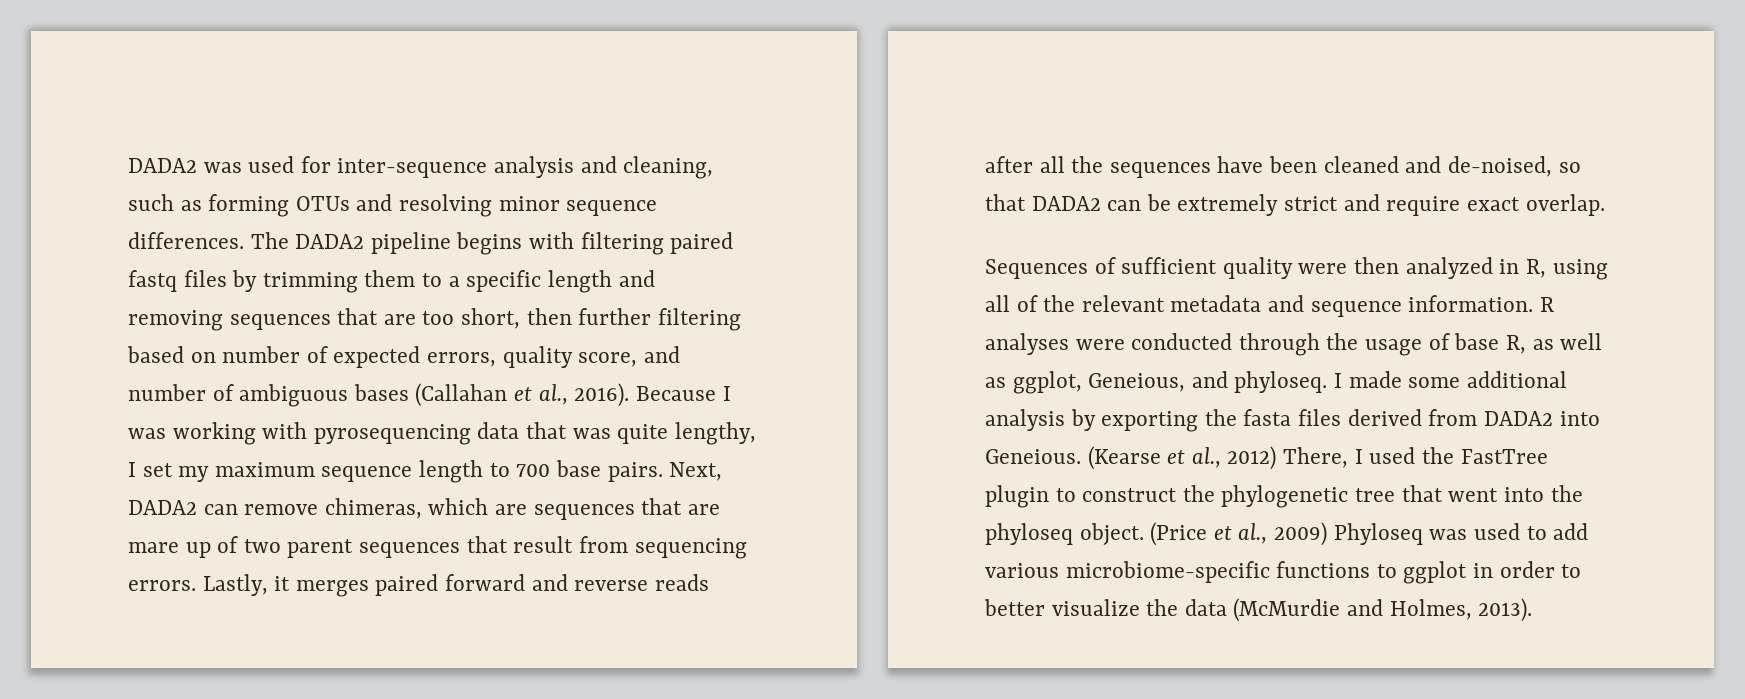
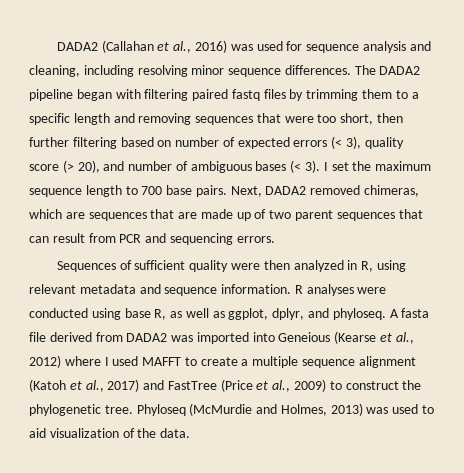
[128,158,197,173] DADA2 -> [56,40,227,53] DADA2 (Callahan et al., 2016)
[337,158,488,178] inter-sequence -> [306,44,360,53] sequence
[128,194,393,217] such as forming OTUs and -> [83,65,134,77] including
[456,232,523,255] begins -> [76,89,112,101] began
[383,314,416,325] are -> [284,116,314,123] were
[427,346,638,368] errors, quality score, -> [293,136,404,149] [29,160,100,173] errors (< 3), quality score (> 20),
[415,383,731,407] [128,422,756,445] (Callahan et al., 2016). Because I was working with pyrosequencing data that was quite lengthy, -> [290,160,321,173] (< 3).
[178,466,210,482] my -> [352,161,372,171] the
[203,504,319,515] can remove -> [310,185,361,195] removed
[128,542,179,553] mare -> [200,209,233,219] made
(508, 544) none -> [29,236,49,243] can
(628, 544) none -> [119,233,167,243] PCR and
[202,574,709,597] [985,156,1581,178] [985,194,1605,216] Lastly, it merges paired forward and reverse reads after all the sequences have been cleaned and de-noised, so that DADA2 can be extremely strict and require exact overlap. -> (275, 239) none
[985,295,1076,312] all of the -> (406, 266) none
[1238,333,1450,356] through the usage of -> [91,308,121,320] using
[1088,373,1186,392] Geneious, -> [272,308,305,320] dplyr,
[1334,371,1567,388] [985,409,1600,432] [985,449,1081,464] I made some additional analysis by exporting the fasta files derived from DADA2 into Geneious. -> [389,308,430,318] [29,332,331,344] A fasta file derived from DADA2 was imported into Geneious
[1283,447,1349,468] There, -> [64,356,101,366] where
[1421,447,1548,464] [985,485,1583,508] [985,522,1589,546] [985,561,1582,584] [984,598,1533,622] the FastTree plugin to construct the phylogenetic tree that went into the phyloseq object. (Price et al., 2009) Phyloseq was used to add various microbiome-specific functions to ggplot in order to better visualize the data (McMurdie and Holmes, 2013). -> [142,356,416,368] [29,379,422,392] [29,403,435,416] [29,428,191,438] MAFFT to create a multiple sequence alignment (Katoh et al., 2017) and FastTree (Price et al., 2009) to construct the phylogenetic tree. Phyloseq (McMurdie and Holmes, 2013) was used to aid visualization of the data.

